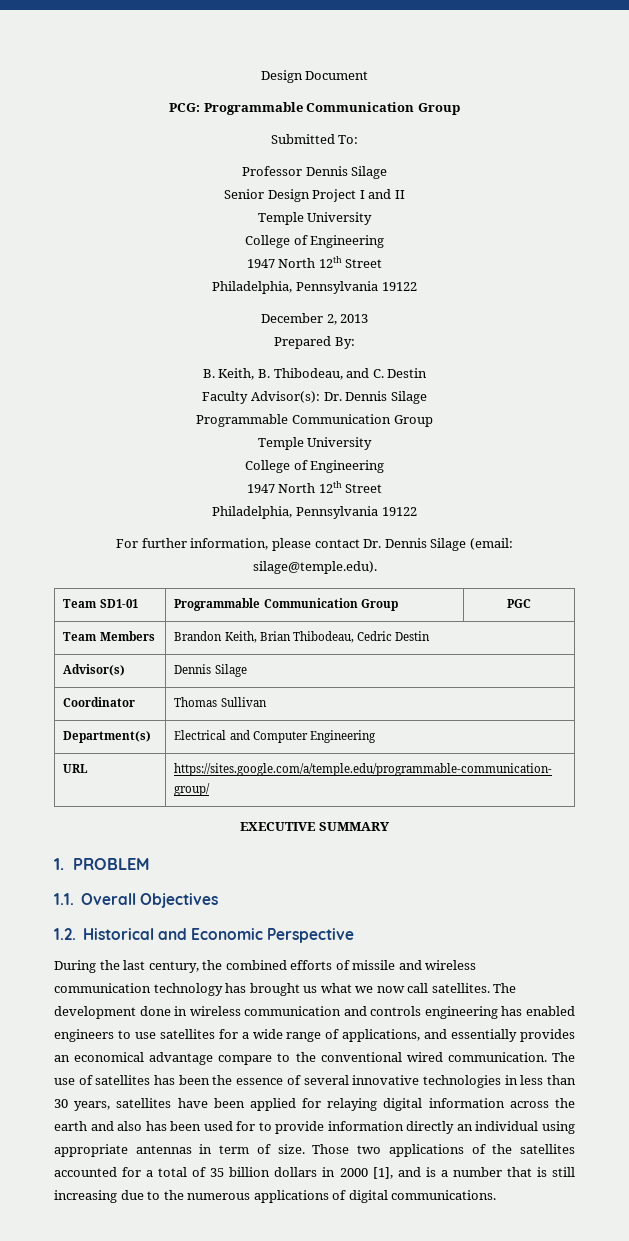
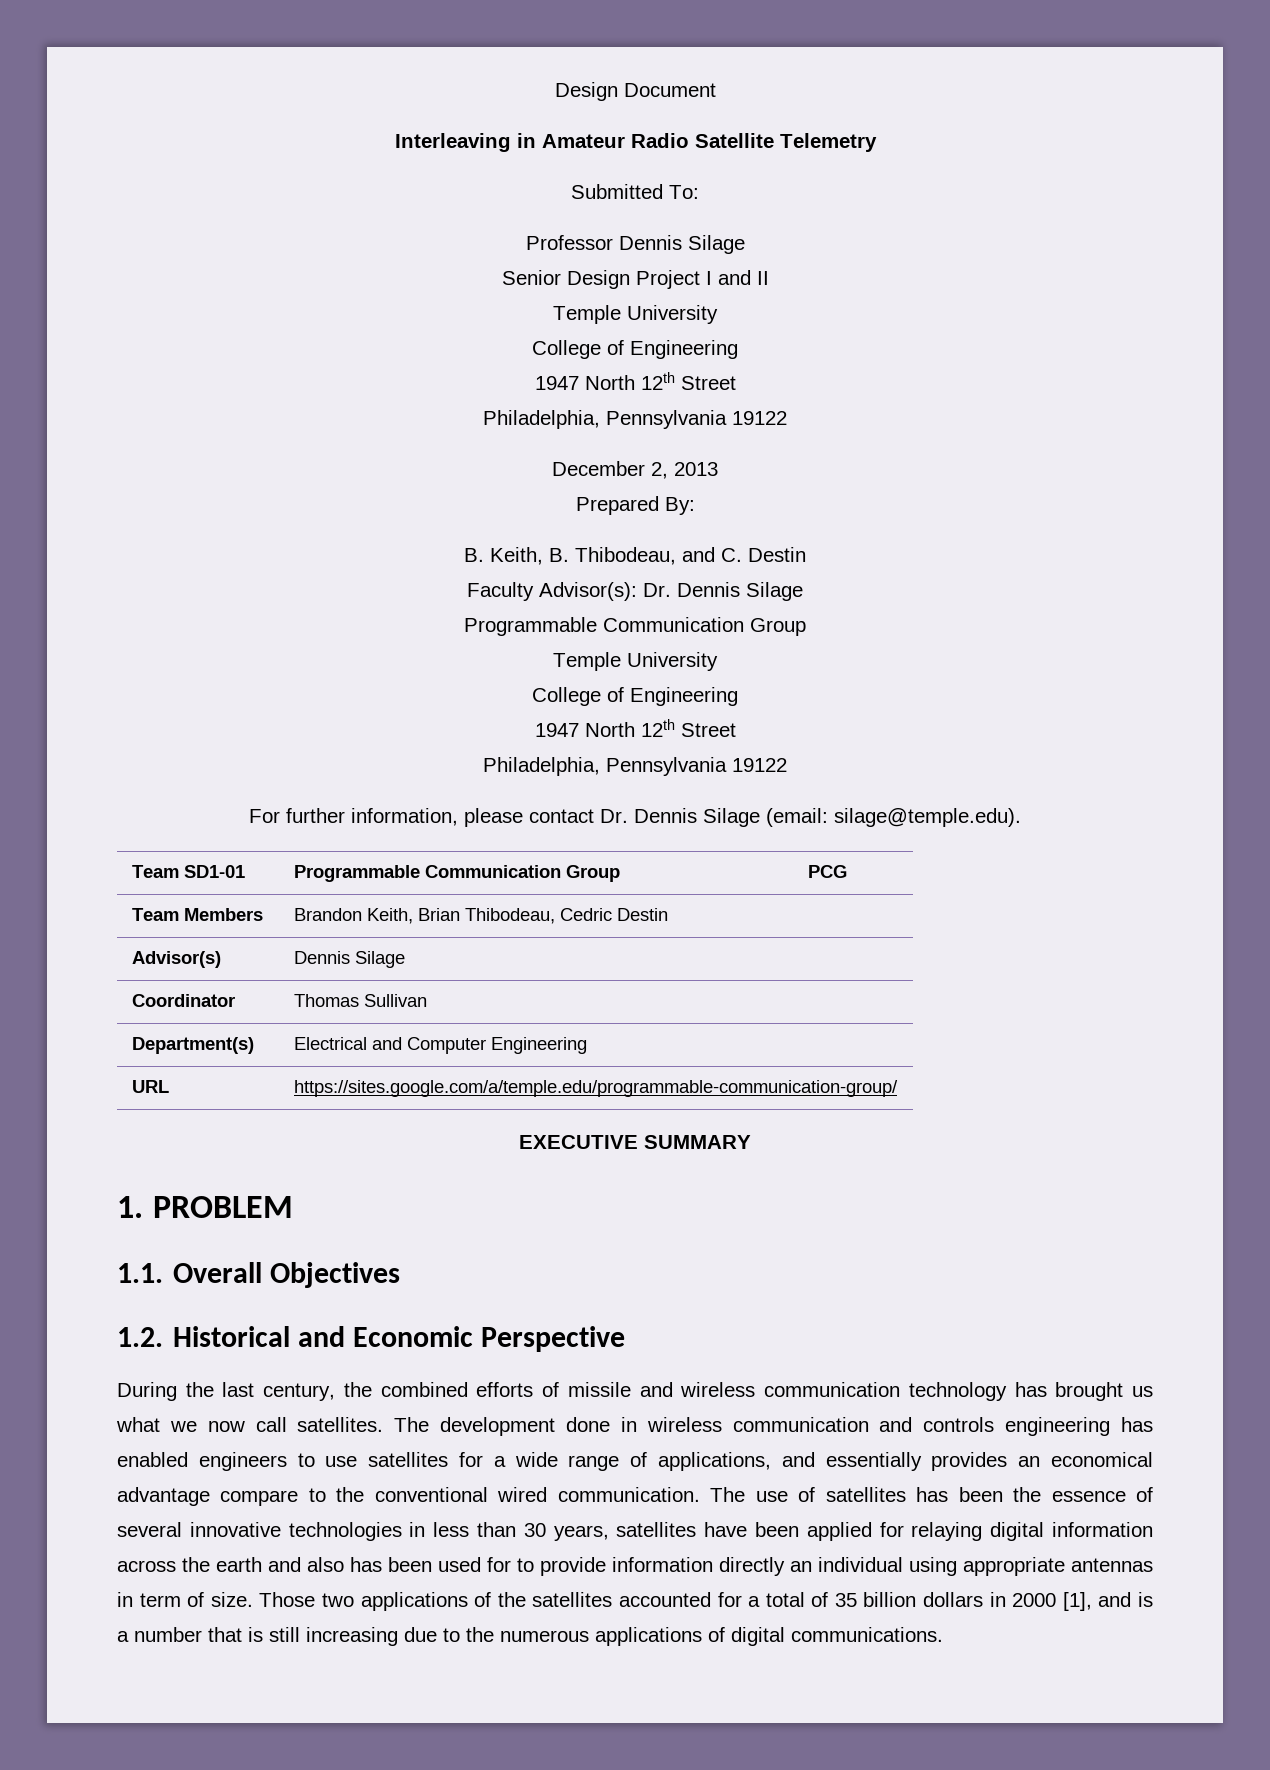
[169,102,460,115] PCG: Programmable Communication Group -> [394,133,877,152] Interleaving in Amateur Radio Satellite Telemetry
[507,599,531,608] PGC -> [807,865,847,878] PCG

